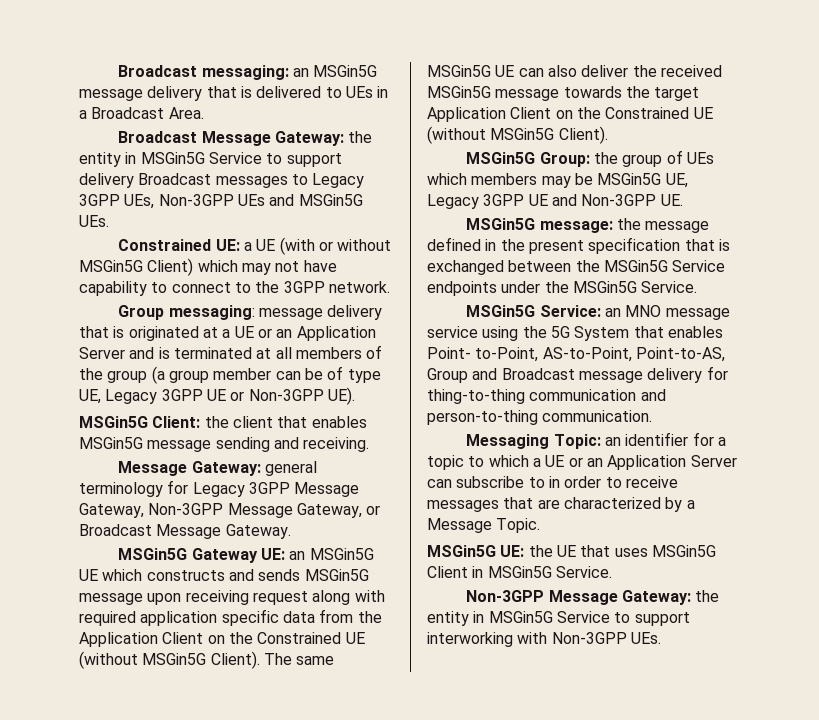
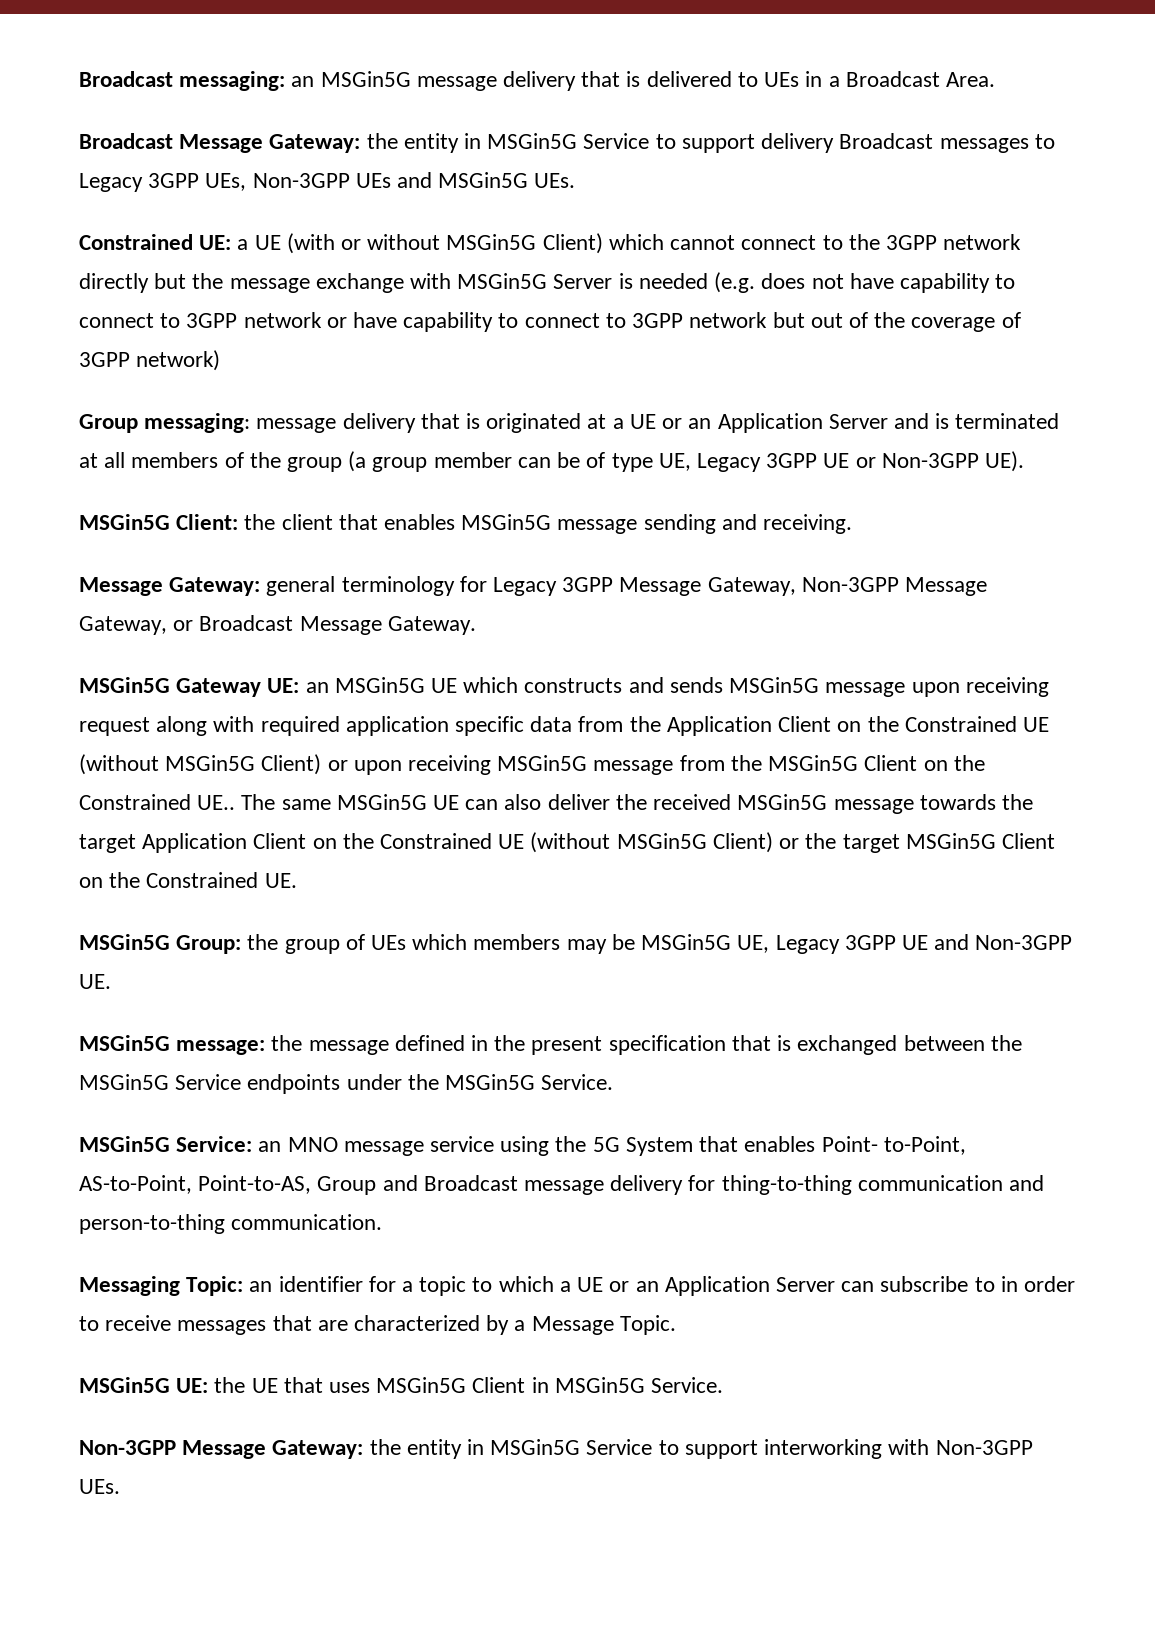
[241,263,271,275] may -> [670,234,1022,250] [79,272,806,293] cannot connect to the 3GPP network directly but the message exchange with MSGin5G Server is needed (e.g. does
[255,281,390,293] the 3GPP network. -> [186,312,1021,332] [79,350,221,371] 3GPP network or have capability to connect to 3GPP network but out of the coverage of 3GPP network)
[210,651,260,669] Client). -> [261,754,985,775] [79,794,236,810] Client) or upon receiving MSGin5G message from the MSGin5G Client on the Constrained UE..
[558,126,608,144] Client). -> [712,832,1055,853] [79,872,297,888] Client) or the target MSGin5G Client on the Constrained UE.

